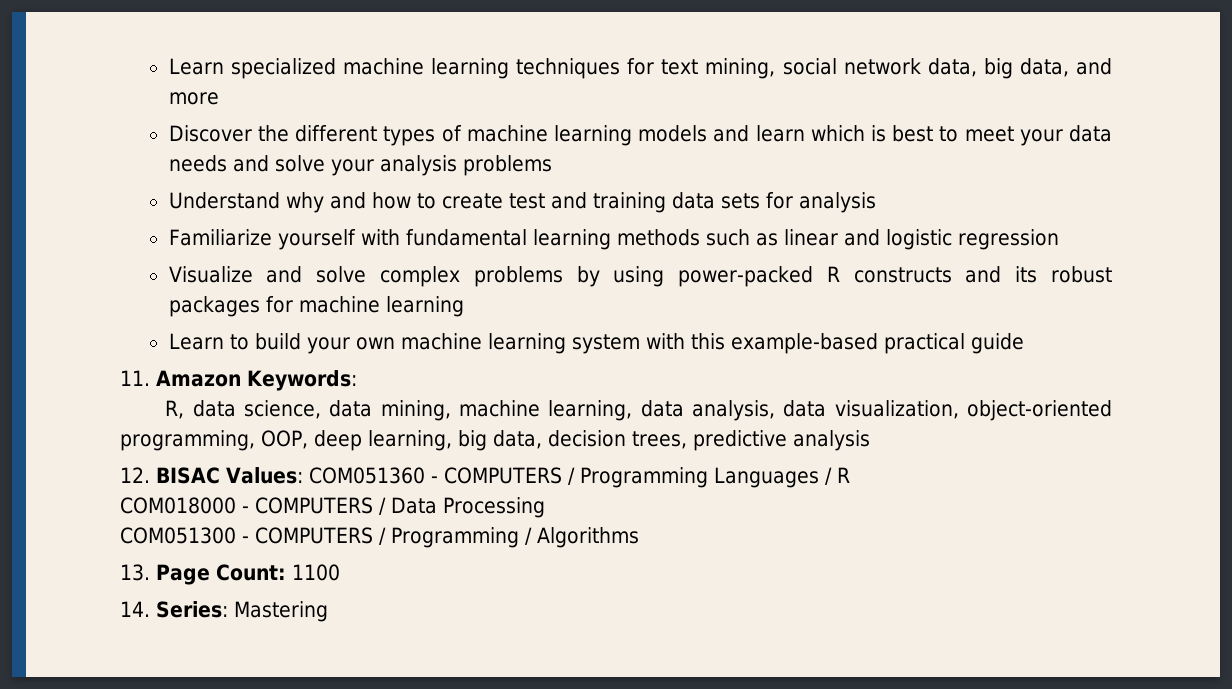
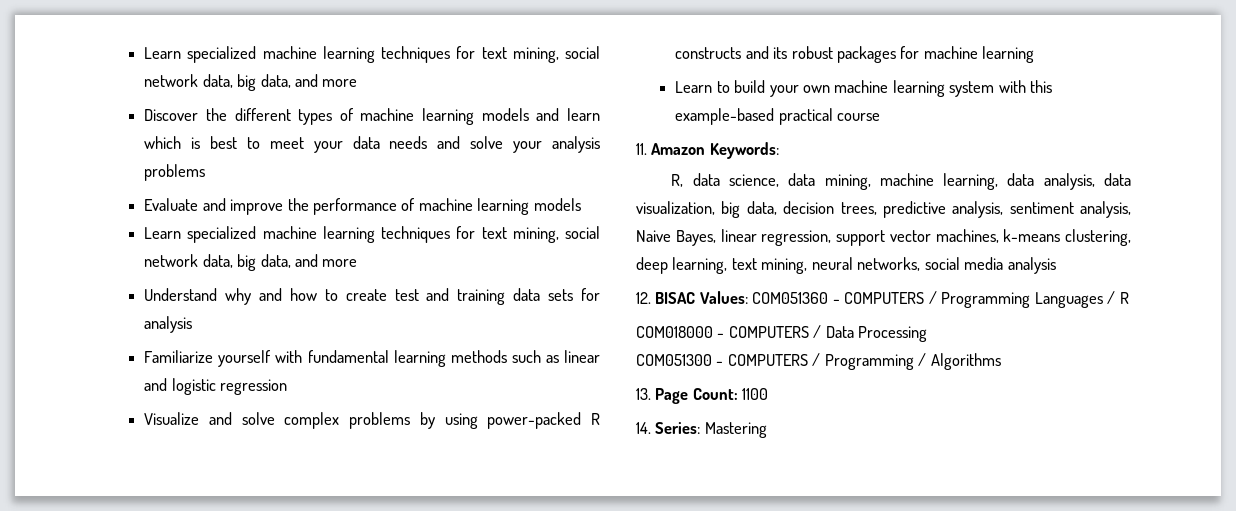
(552, 165) none -> [144,198,581,215] [144,226,600,243] [144,254,358,271] // Evaluate and improve the performance of machine learning models // Learn specialized machine learning techniques for text mining, social network data, big data, and more
[970,333,1024,354] guide -> [837,113,881,121] course
[966,400,1112,421] [120,430,452,451] object-oriented programming, OOP, deep learning, -> (715, 208) none
(787, 440) none -> [952,201,1131,218] [636,229,1131,246] [636,257,1004,274] analysis, sentiment analysis, Naive Bayes, linear regression, support vector machines, k-means clustering, deep learning, text mining, neural networks, social media

